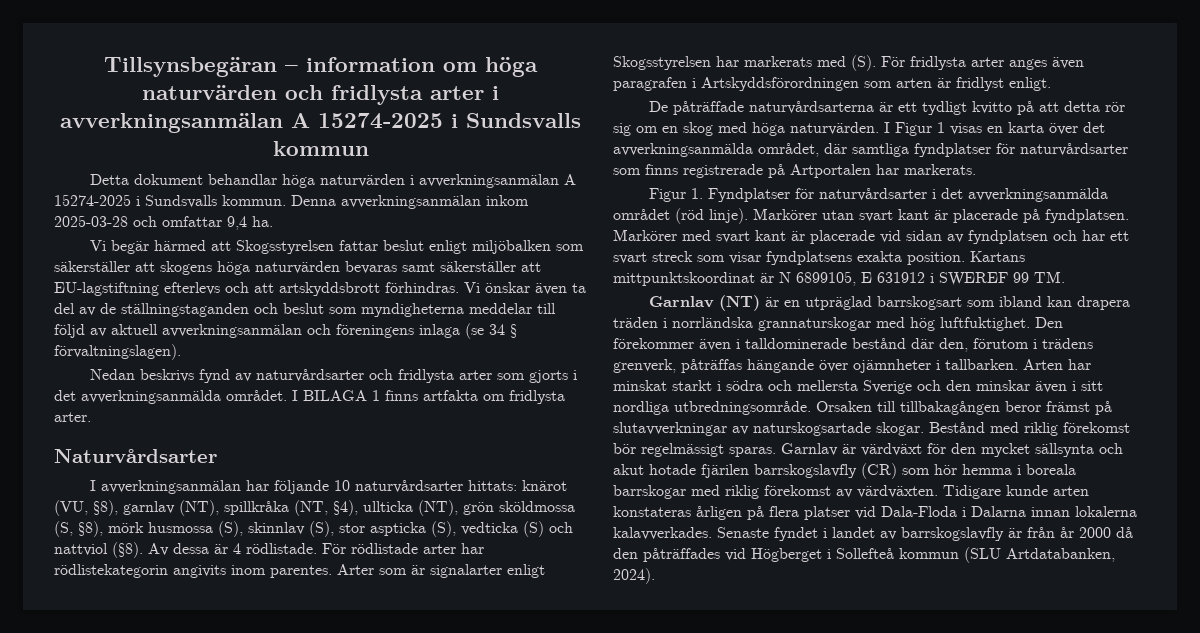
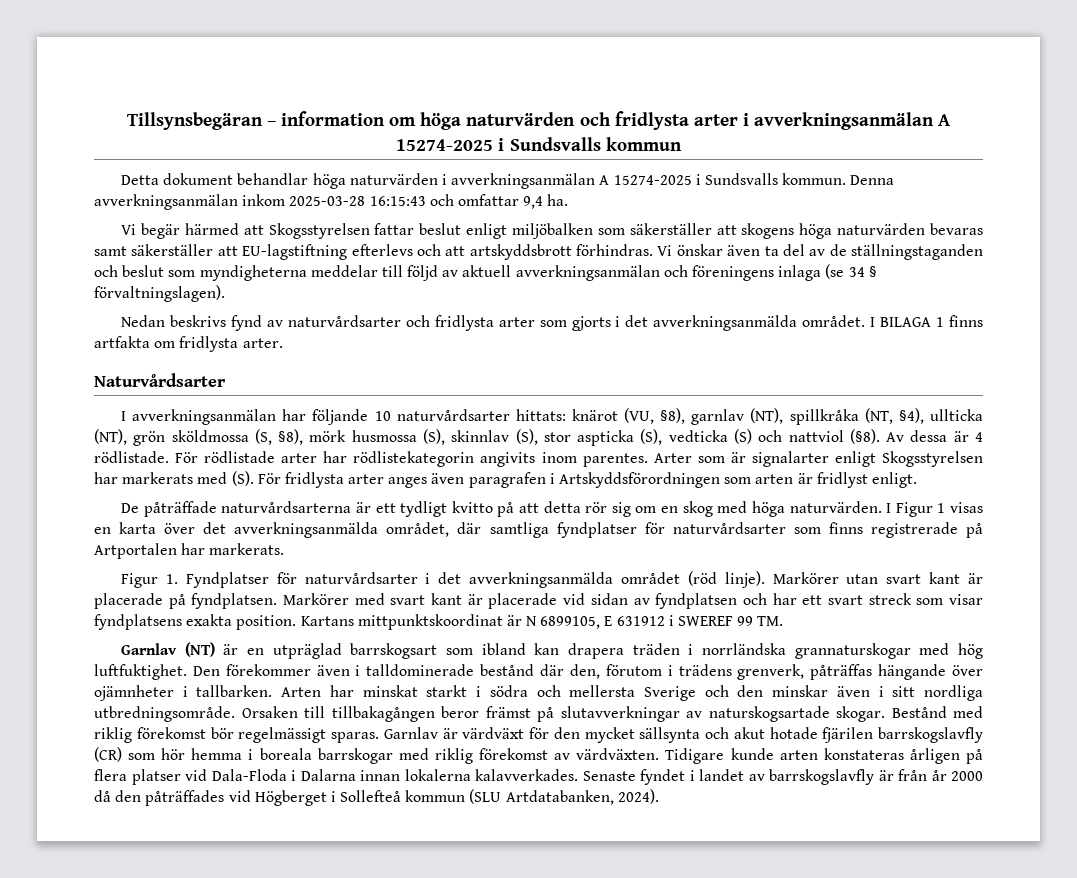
(128, 221) none -> [369,196,426,206] 16:15:43

